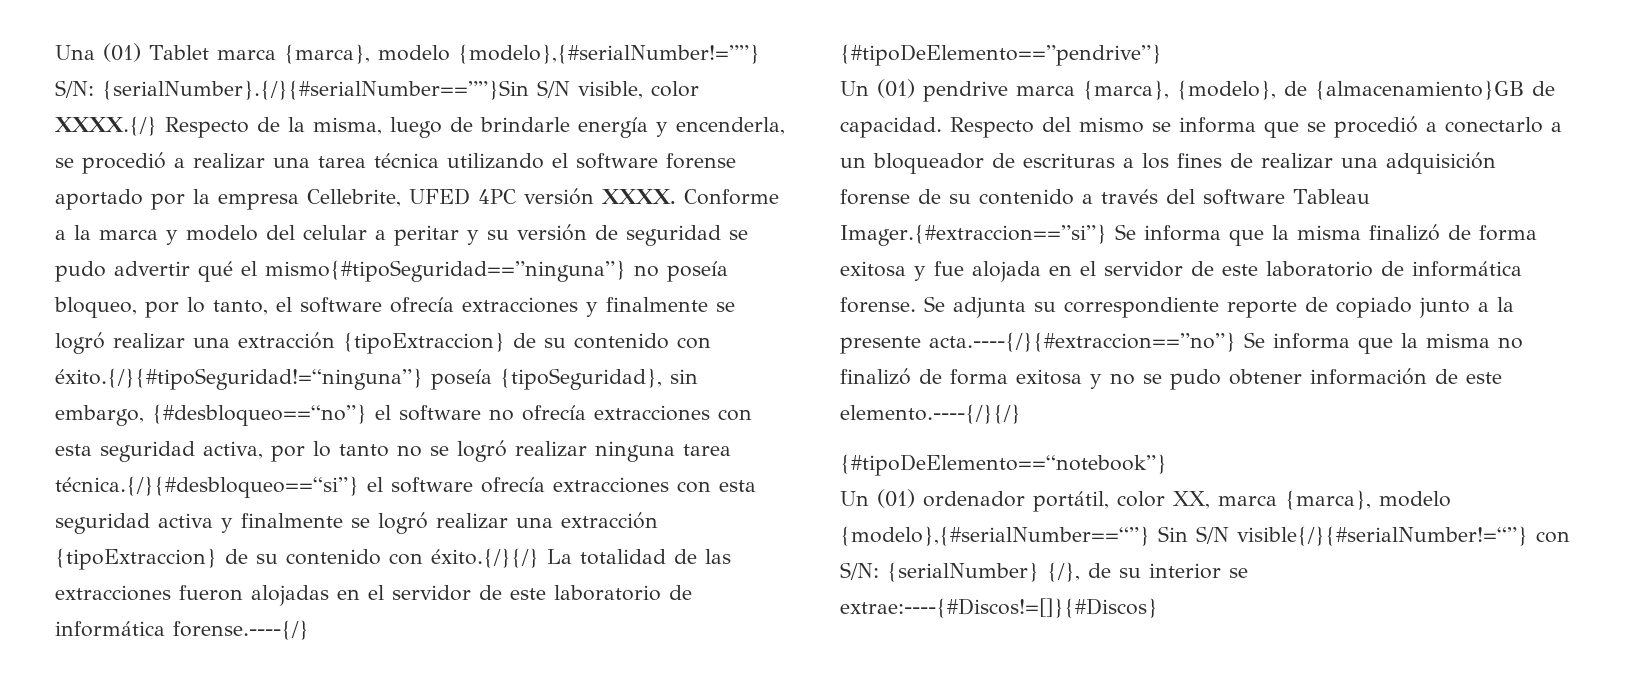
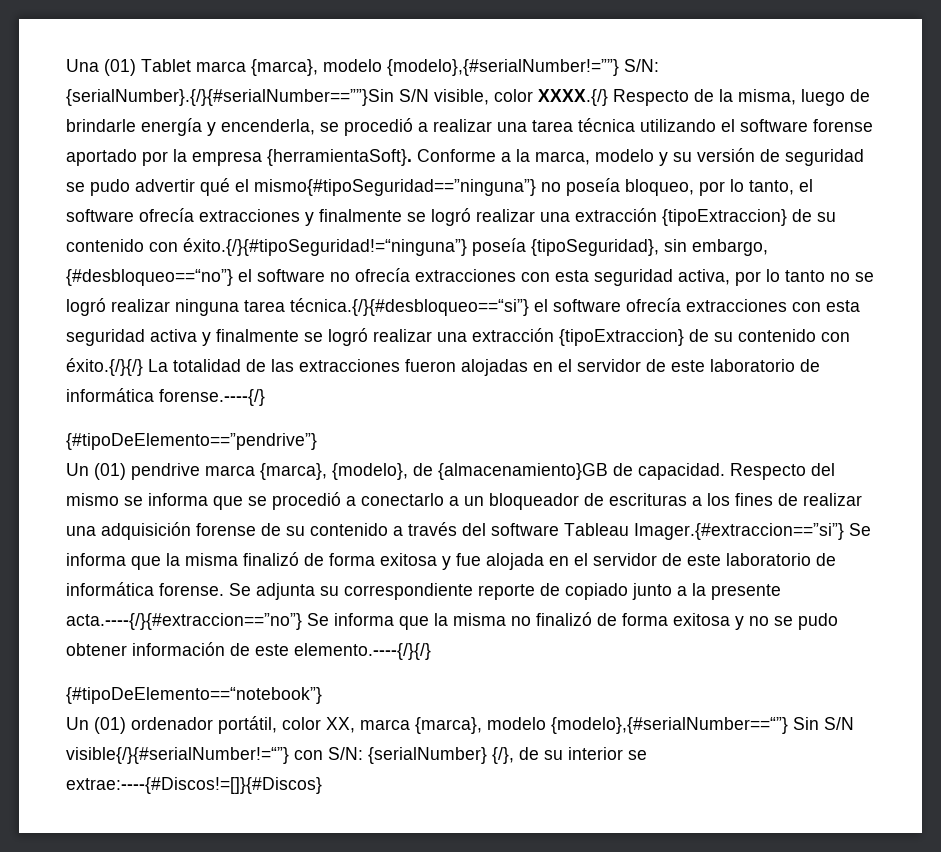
[307,188,779,207] [55,225,459,246] Cellebrite, UFED 4PC versión XXXX. Conforme a la marca y modelo del celular a peritar -> [267,149,654,166] {herramientaSoft}. Conforme a la marca, modelo

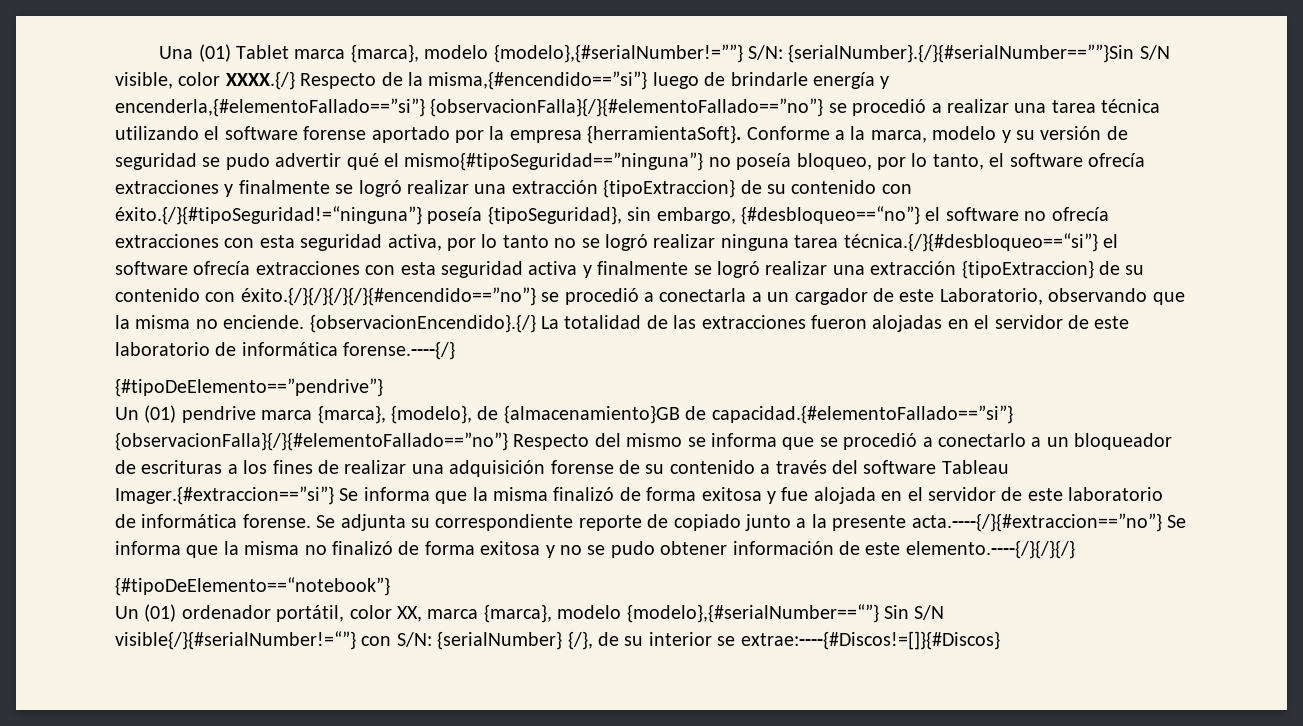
[738,89,796,105] misma, -> [428,71,648,90] misma,{#encendido==”si”}
[221,119,315,135] encenderla, -> [115,98,824,117] encenderla,{#elementoFallado==”si”} {observacionFalla}{/}{#elementoFallado==”no”}
[66,358,143,376] éxito.{/}{/} -> [240,287,1185,306] [115,314,536,333] éxito.{/}{/}{/}{/}{#encendido==”no”} se procedió a conectarla a un cargador de este Laboratorio, observando que la misma no enciende. {observacionEncendido}.{/}
[638,463,725,480] capacidad. -> [711,405,1013,424] [115,432,508,451] capacidad.{#elementoFallado==”si”} {observacionFalla}{/}{#elementoFallado==”no”}
[294,643,431,660] elemento.----{/}{/} -> [905,540,1075,559] elemento.----{/}{/}{/}

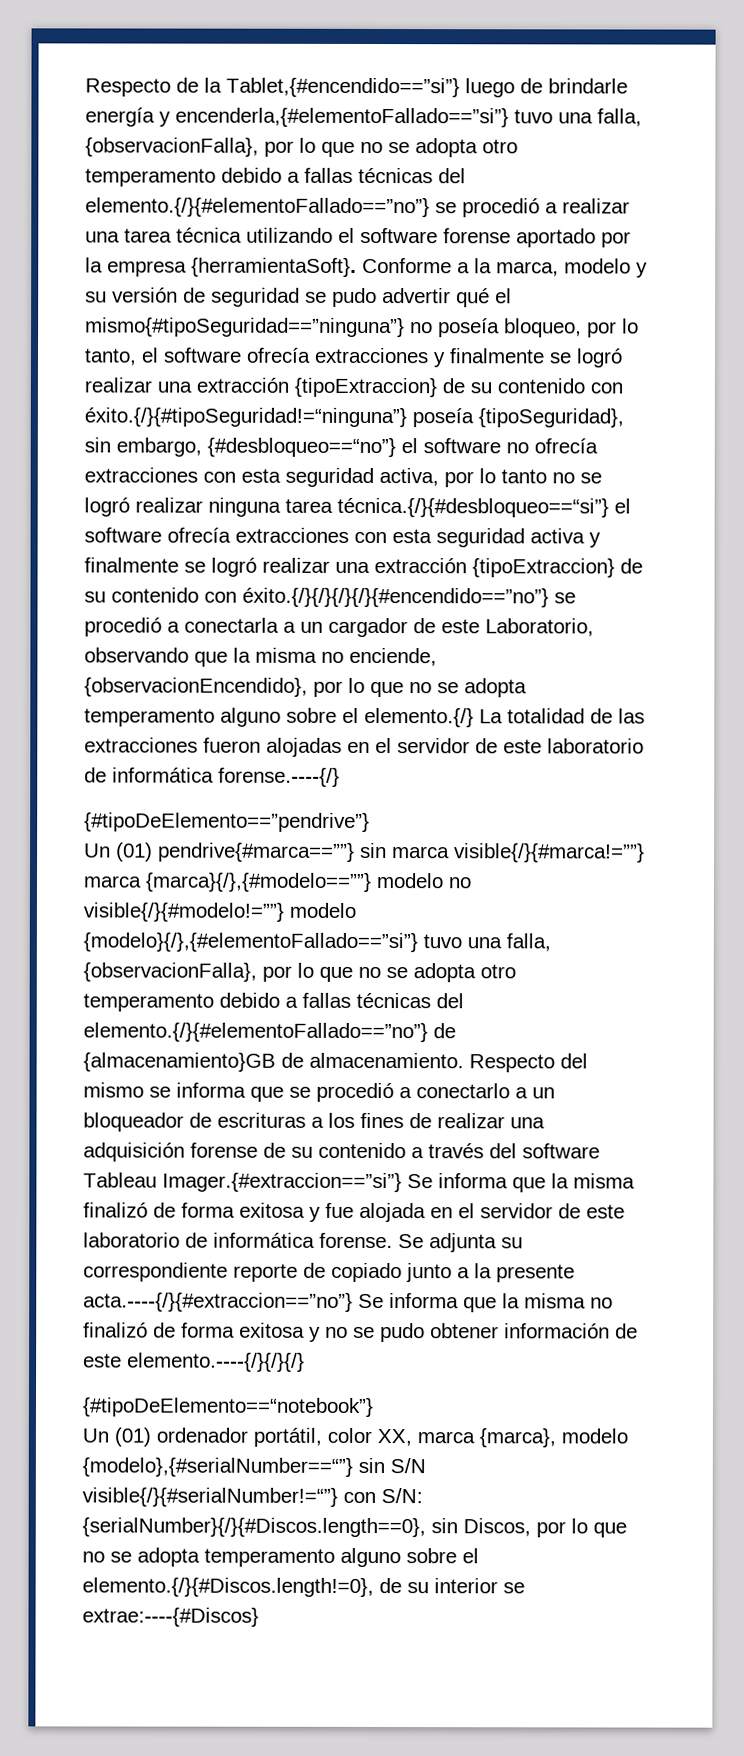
[159,44,1170,63] [115,71,295,90] Una (01) Tablet marca {marca}, modelo {modelo},{#serialNumber!=””} S/N: {serialNumber}.{/}{#serialNumber==””}Sin S/N visible, color XXXX.{/} -> (85, 87) none
[428,71,648,90] misma,{#encendido==”si”} -> [226,77,460,98] Tablet,{#encendido==”si”}
[430,98,824,117] {observacionFalla}{/}{#elementoFallado==”no”} -> [514,108,642,127] [85,137,518,158] [85,167,466,187] [85,197,430,218] tuvo una falla, {observacionFalla}, por lo que no se adopta otro temperamento debido a fallas técnicas del elemento.{/}{#elementoFallado==”no”}
[223,314,536,333] enciende. {observacionEncendido}.{/} -> [349,647,437,667] [84,677,527,698] [84,707,474,728] enciende, {observacionEncendido}, por lo que no se adopta temperamento alguno sobre el elemento.{/}
[181,405,472,424] pendrive marca {marca}, {modelo}, -> [158,842,645,863] [83,872,472,892] [83,902,356,922] [83,932,551,953] [83,962,516,983] [83,992,464,1012] [83,1022,428,1043] pendrive{#marca==””} sin marca visible{/}{#marca!=””} marca {marca}{/},{#modelo==””} modelo no visible{/}{#modelo!=””} modelo {modelo}{/},{#elementoFallado==”si”} tuvo una falla, {observacionFalla}, por lo que no se adopta otro temperamento debido a fallas técnicas del elemento.{/}{#elementoFallado==”no”}
[711,405,1013,424] [115,432,508,451] capacidad.{#elementoFallado==”si”} {observacionFalla}{/}{#elementoFallado==”no”} -> [309,1052,464,1069] almacenamiento.
[883,605,909,619] Sin -> [358,1457,385,1474] sin
[437,631,593,650] {serialNumber} {/}, -> [82,1517,627,1538] [82,1547,479,1568] [82,1577,374,1598] {serialNumber}{/}{#Discos.length==0}, sin Discos, por lo que no se adopta temperamento alguno sobre el elemento.{/}{#Discos.length!=0},
[740,631,1000,650] extrae:----{#Discos!=[]}{#Discos} -> [82,1607,259,1627] extrae:----{#Discos}

